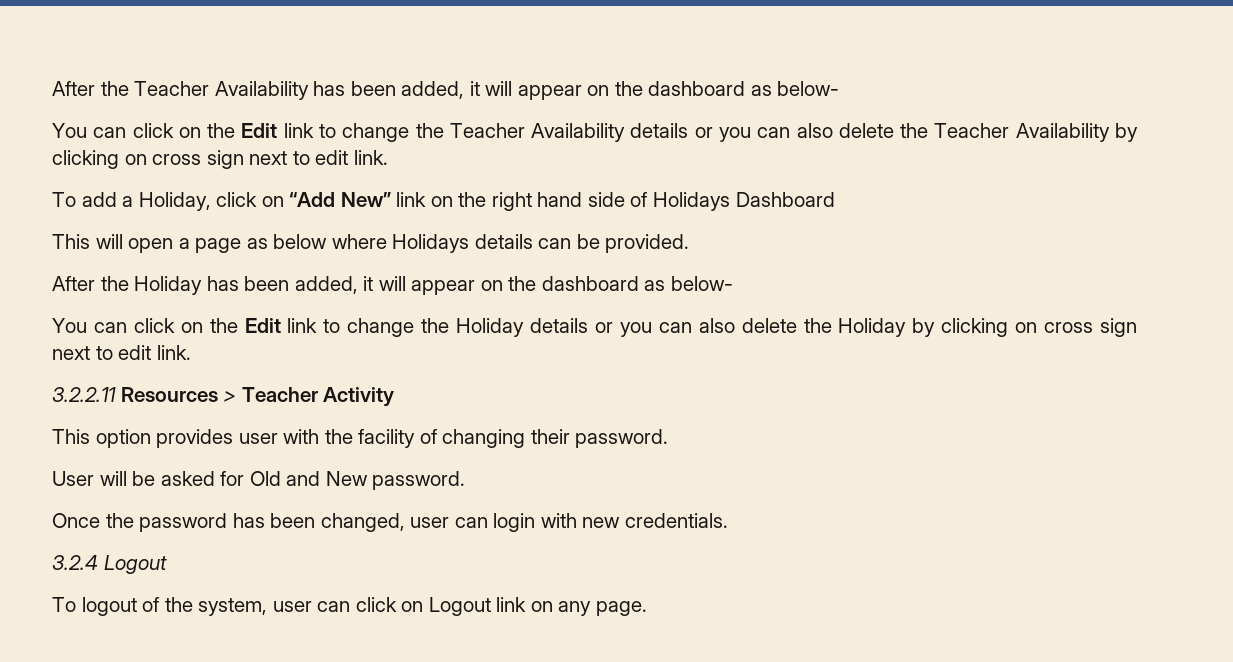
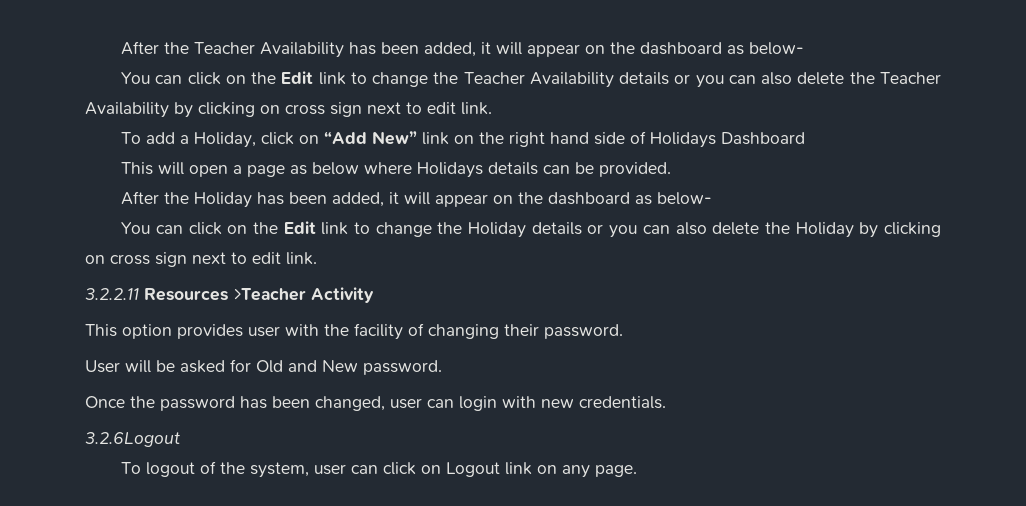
[223,387,318,402] > Teacher -> [233,288,306,301] >Teacher
[52,555,167,574] 3.2.4 Logout -> [85,432,180,447] 3.2.6Logout

